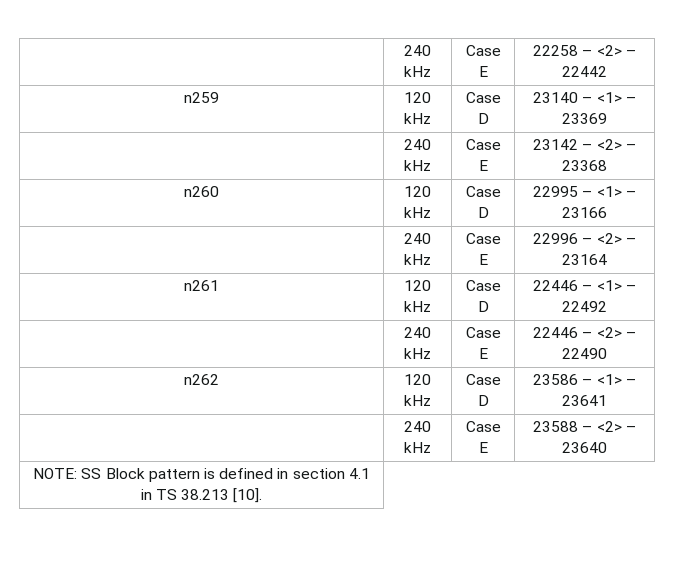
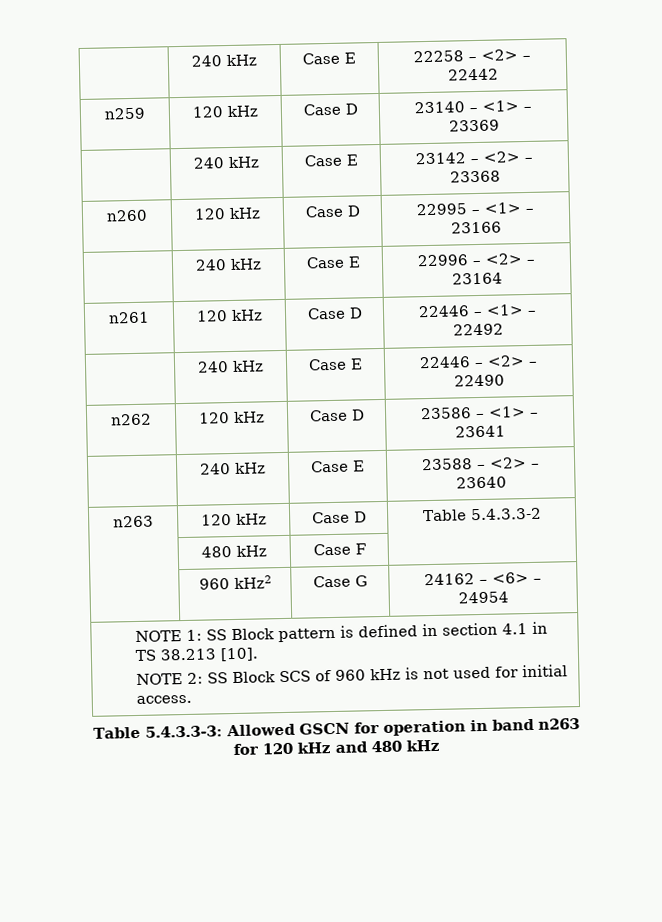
[33,468,78,479] NOTE: -> [113,515,154,528] [201,513,267,526] [311,511,367,524] [422,507,542,522] [201,545,267,558] [312,543,366,556] [198,575,272,590] [312,575,368,588] [424,572,542,586] [457,591,509,604] [135,629,203,642] n263 | 120 kHz | Case D | Table 5.4.3.3-2 // | 480 kHz | Case F | // | 960 kHz2 | Case G | 24162 – <6> – 24954 // NOTE 1:
(263, 495) none -> [136,664,569,685] [136,694,193,704] [93,718,580,739] [233,739,440,756] // NOTE 2: SS Block SCS of 960 kHz is not used for initial access. // Table 5.4.3.3-3: Allowed GSCN for operation in band n263 for 120 kHz and 480 kHz

